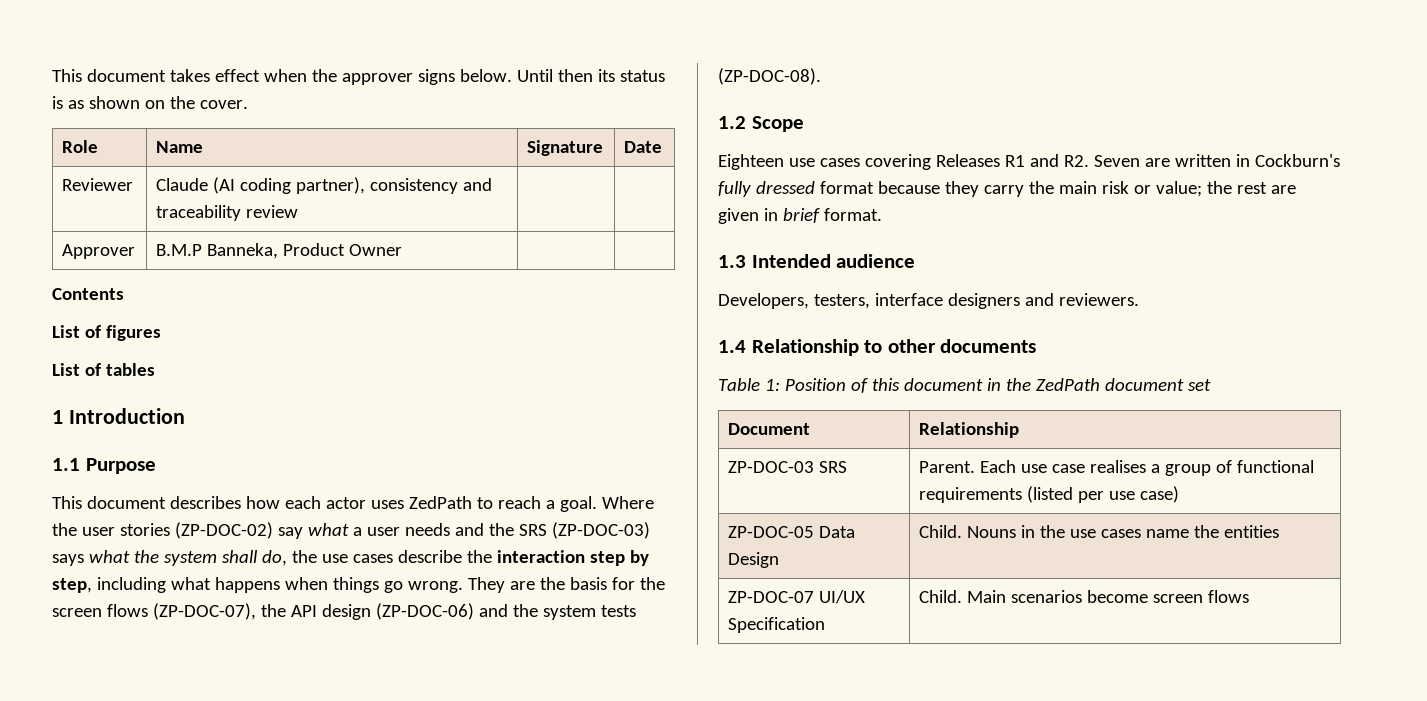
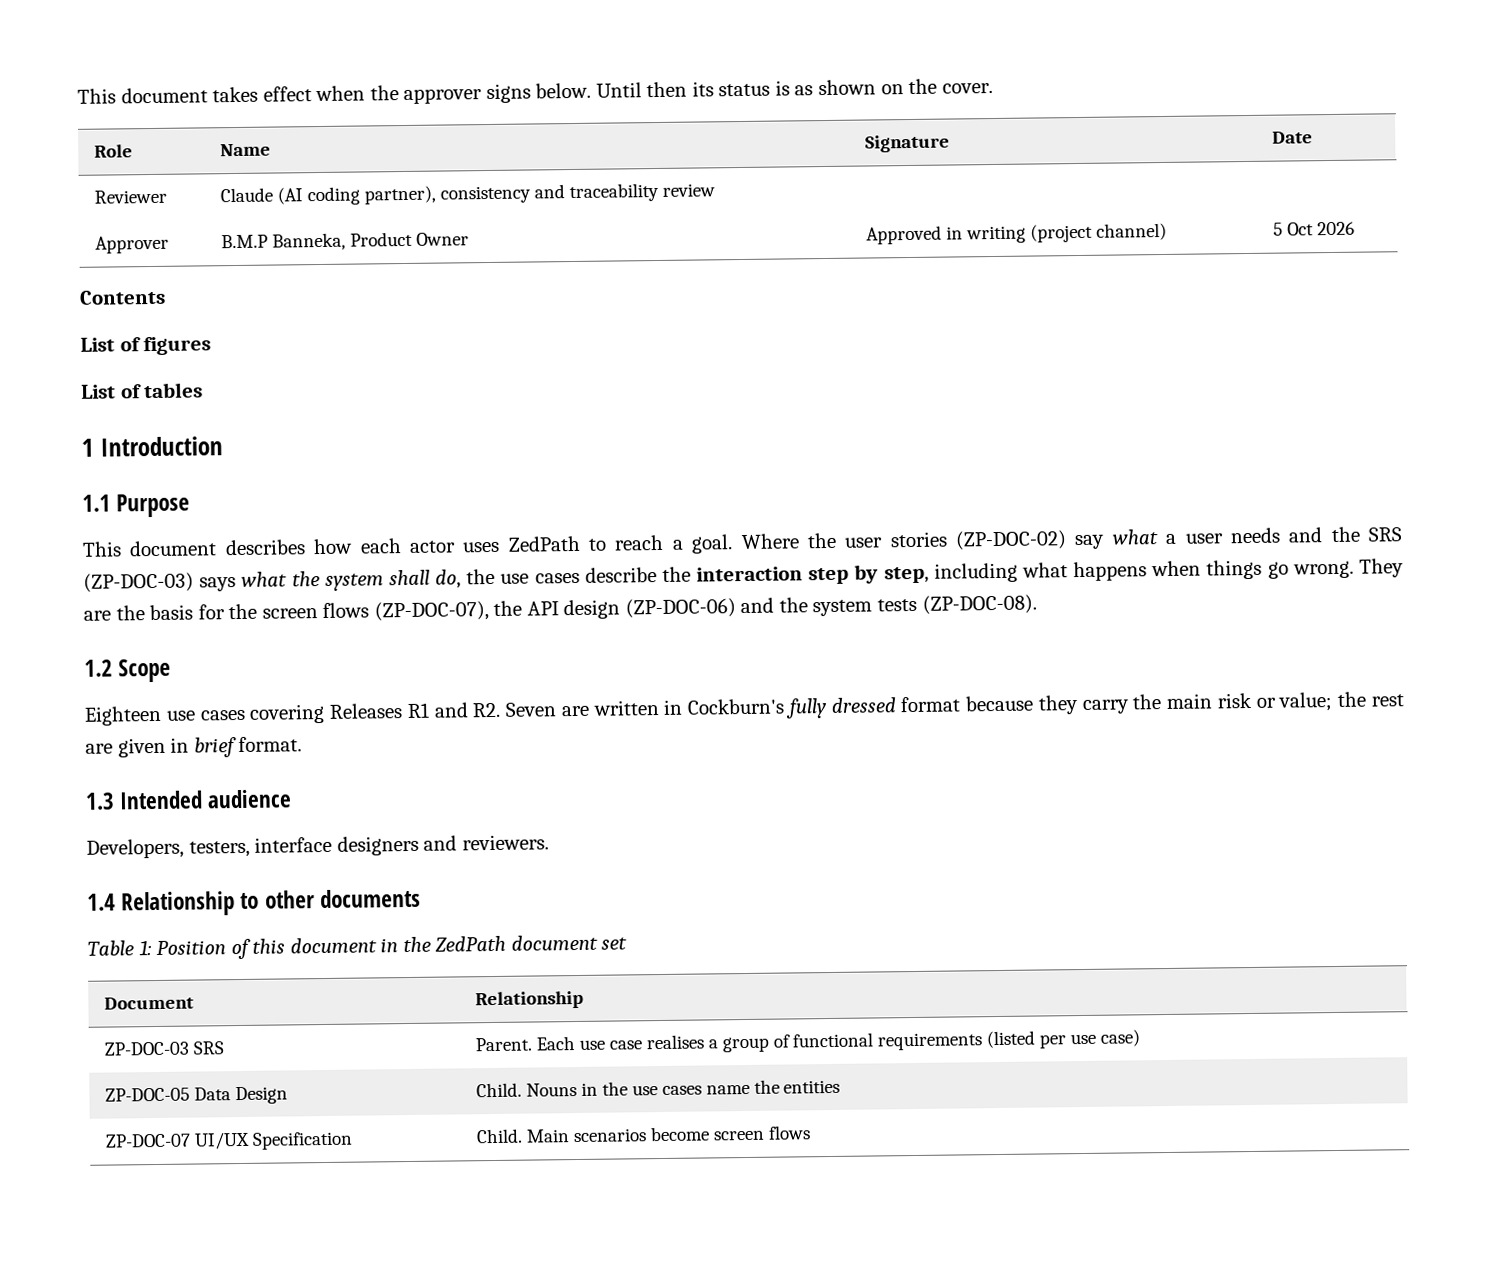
(403, 250) | -> [865,222,1167,245] [1272,221,1355,236] Approved in writing (project channel) | 5 Oct 2026

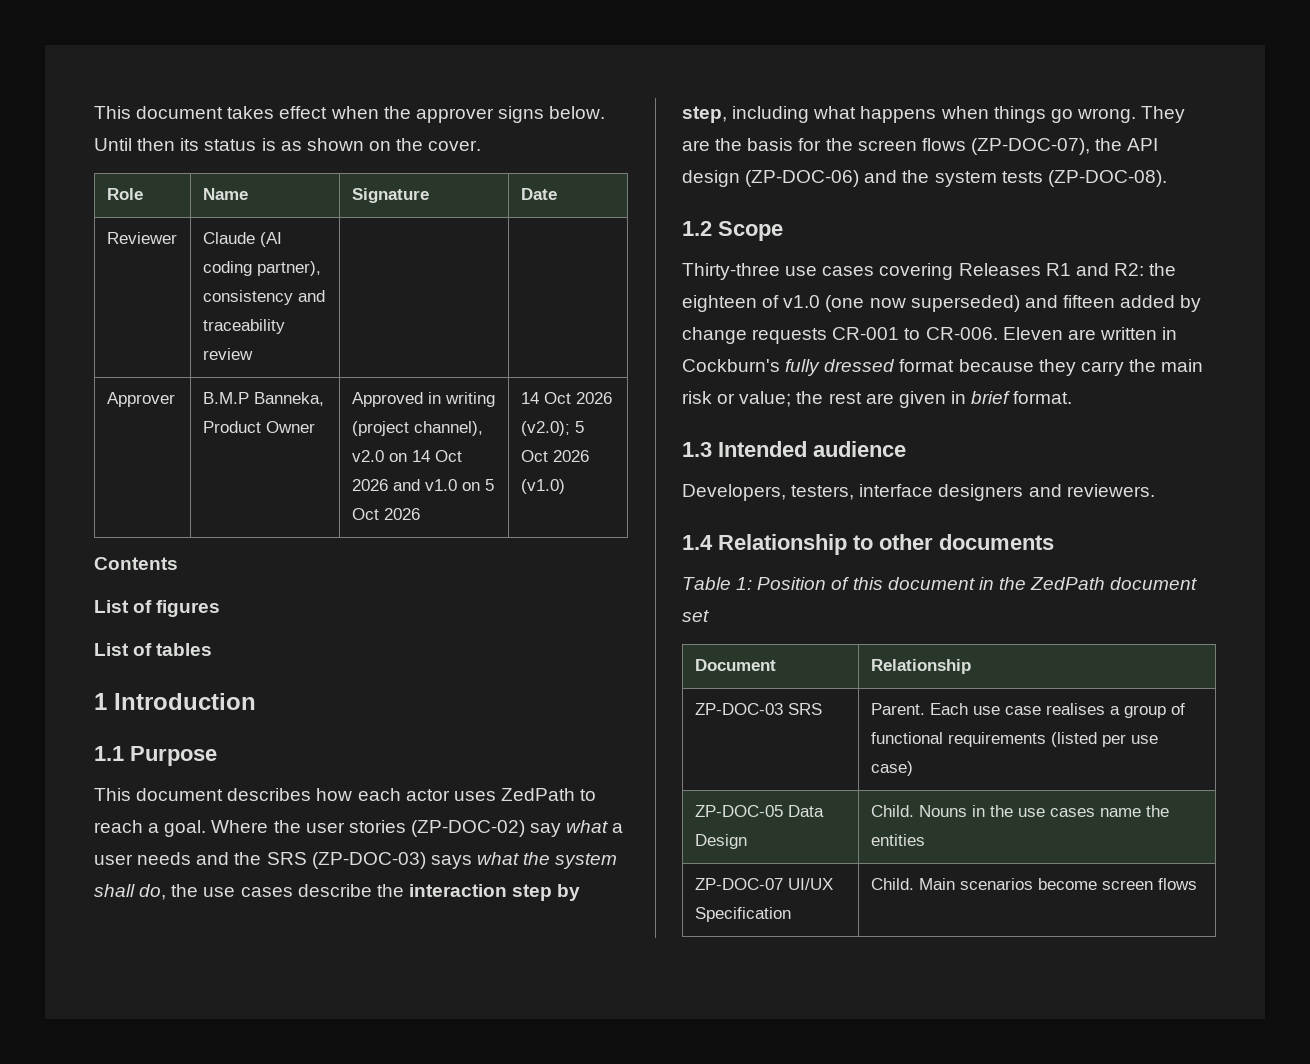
[1095,222,1167,241] [1272,221,1355,236] channel) | 5 Oct 2026 -> [413,421,483,436] [351,450,462,462] [351,479,494,491] [351,508,420,520] [520,392,612,404] [520,421,584,436] [520,450,589,462] [520,479,565,494] channel), v2.0 on 14 Oct 2026 and v1.0 on 5 Oct 2026 | 14 Oct 2026 (v2.0); 5 Oct 2026 (v1.0)
[84,705,162,726] Eighteen -> [682,263,780,280] Thirty-three
[472,702,557,718] R2. Seven -> [1113,263,1177,276] [682,295,1202,312] [682,327,1063,344] R2: the eighteen of v1.0 (one now superseded) and fifteen added by change requests CR-001 to CR-006. Eleven

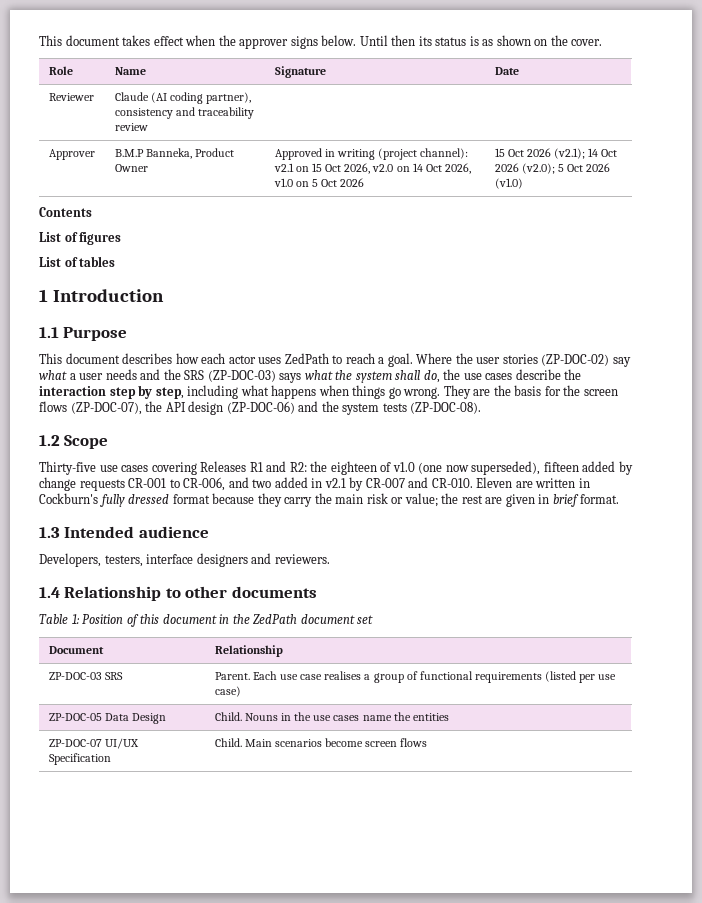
[413,421,483,436] channel), -> [420,148,469,159] [273,163,371,174] channel): v2.1 on 15 Oct 2026,
[351,479,420,491] 2026 and -> [444,163,471,174] 2026,
(420, 514) none -> [494,148,586,159] 15 Oct 2026 (v2.1);
[682,263,780,280] Thirty-three -> [39,461,96,475] Thirty-five
[910,295,1058,312] superseded) and -> [471,461,541,475] superseded),
[925,327,998,340] CR-006. -> [183,477,473,491] CR-006, and two added in v2.1 by CR-007 and CR-010.

